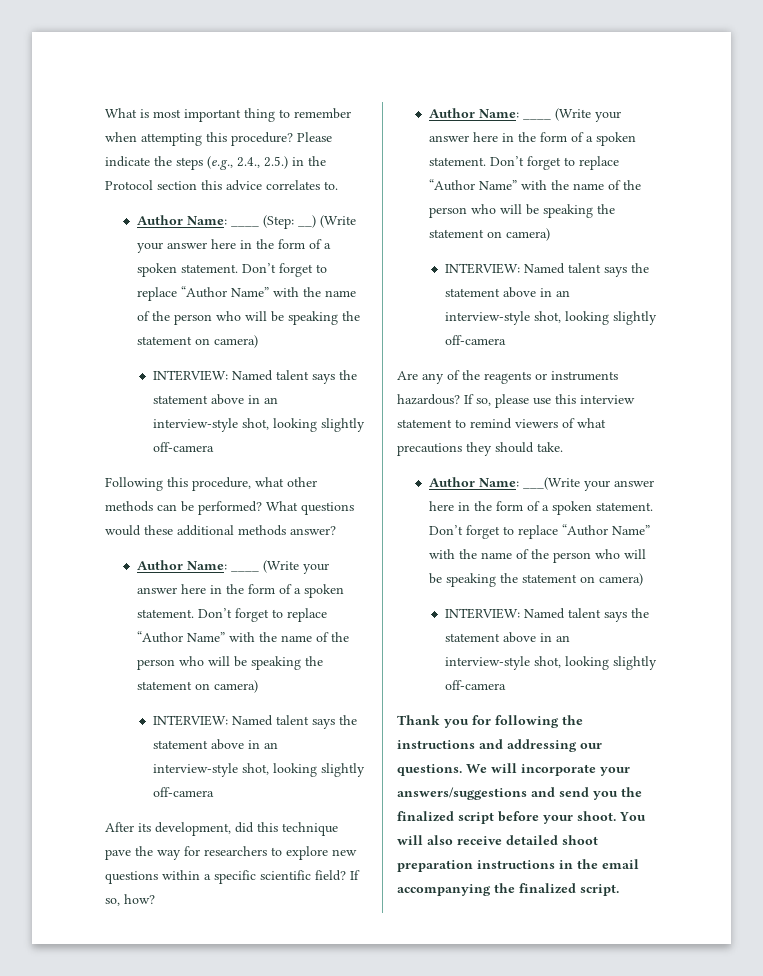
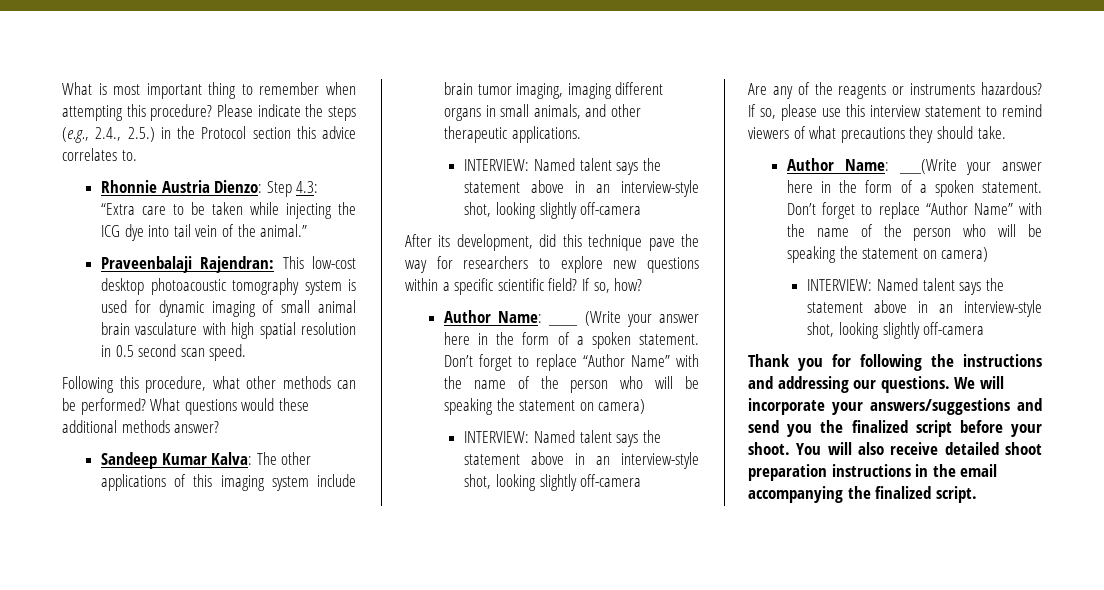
[136,215,227,225] [230,215,356,229] [136,239,331,253] [136,263,327,277] [136,286,356,301] [136,311,360,325] [136,335,258,348] [152,370,357,384] [152,394,278,405] [152,418,365,432] [152,442,214,452] Author Name: ____ (Step: __) (Write your answer here in the form of a spoken statement. Don’t forget to replace “Author Name” with the name of the person who will be speaking the statement on camera) // INTERVIEW: Named talent says the statement above in an interview-style shot, looking slightly off-camera -> [101,180,319,197] [101,202,356,219] [101,224,308,241] [101,256,356,273] [101,278,356,295] [101,300,356,317] [101,322,356,339] [101,344,247,361] Rhonnie Austria Dienzo: Step 4.3: “Extra care to be taken while injecting the ICG dye into tail vein of the animal.” // Praveenbalaji Rajendran: This low-cost desktop photoacoustic tomography system is used for dynamic imaging of small animal brain vasculature with high spatial resolution in 0.5 second scan speed.
[136,560,227,570] [230,560,329,574] [136,584,344,598] [136,608,327,622] [136,631,349,643] [136,656,323,670] [136,680,258,693] Author Name: ____ (Write your answer here in the form of a spoken statement. Don’t forget to replace “Author Name” with the name of the person who will be speaking the statement on camera) -> [101,452,312,469] [101,474,356,491] [444,82,664,99] [444,104,641,121] [444,126,581,143] Sandeep Kumar Kalva: The other applications of this imaging system include brain tumor imaging, imaging different organs in small animals, and other therapeutic applications.

